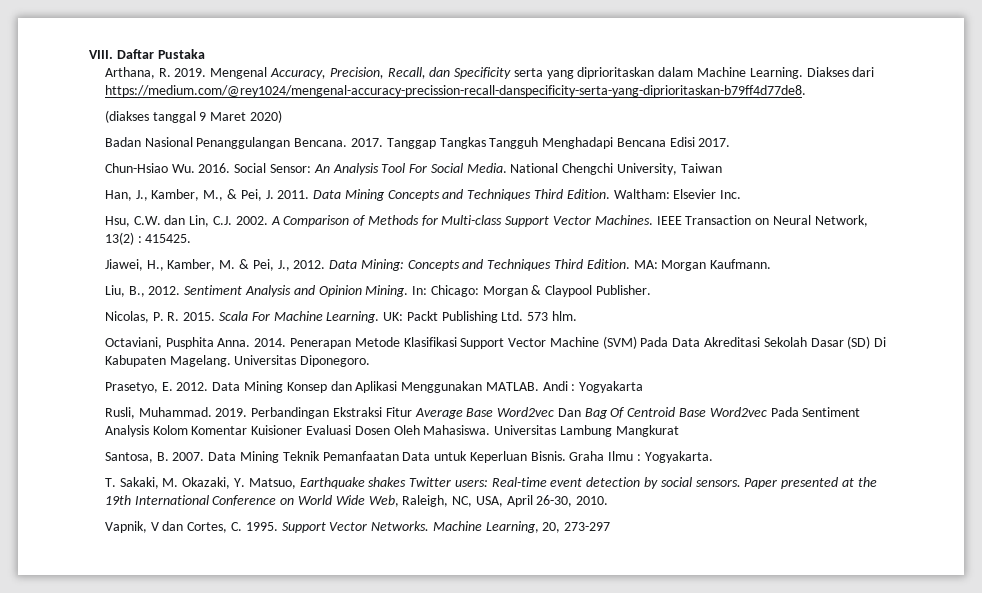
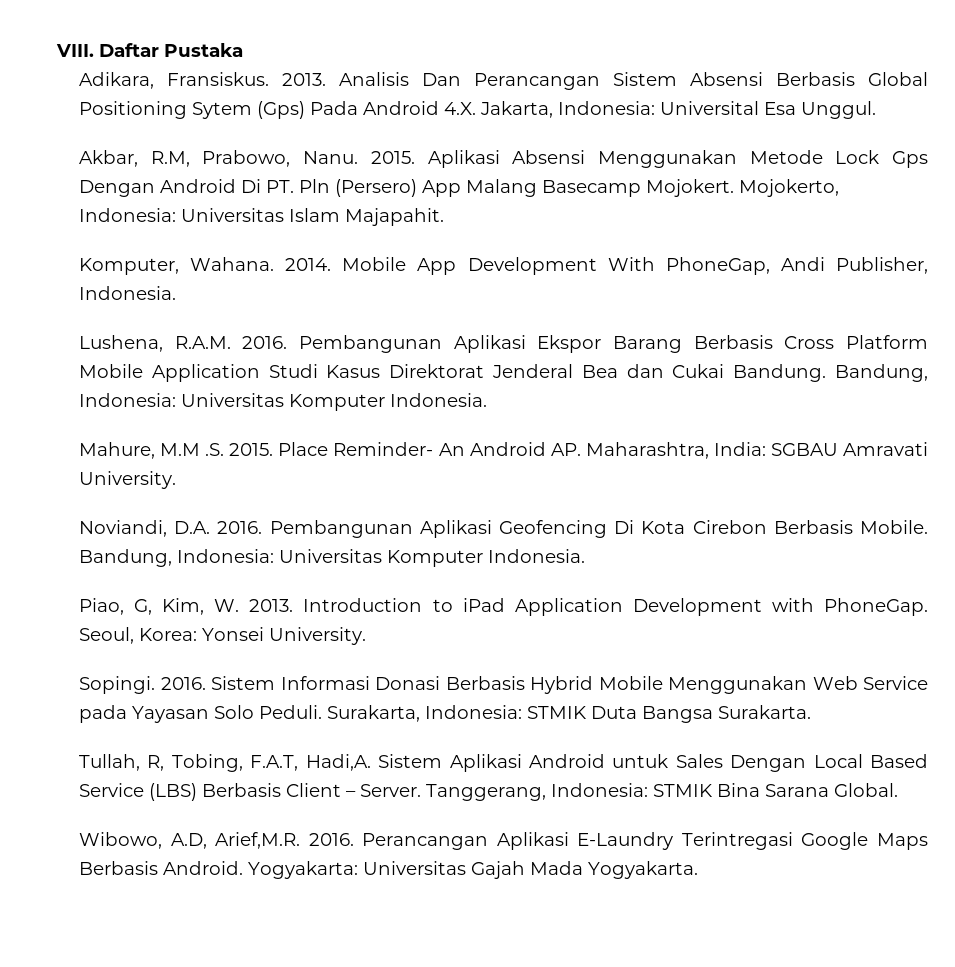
[104,67,875,79] [104,85,806,97] [104,110,283,123] [104,137,731,149] [104,163,722,175] [104,189,742,201] [104,215,868,227] [104,232,192,245] [104,259,772,271] [104,285,652,297] [104,311,578,323] [104,336,887,349] [104,355,371,367] [104,381,644,393] [104,407,861,419] [104,425,679,437] [104,451,713,463] [104,477,877,489] [104,495,609,507] [104,521,611,533] Arthana, R. 2019. Mengenal Accuracy, Precision, Recall, dan Specificity serta yang diprioritaskan dalam Machine Learning. Diakses dari https://medium.com/@rey1024/mengenal-accuracy-precission-recall-danspecificity-serta-yang-diprioritaskan-b79ff4d77de8. // (diakses tanggal 9 Maret 2020) // Badan Nasional Penanggulangan Bencana. 2017. Tanggap Tangkas Tangguh Menghadapi Bencana Edisi 2017. // Chun-Hsiao Wu. 2016. Social Sensor: An Analysis Tool For Social Media. National Chengchi University, Taiwan // Han, J., Kamber, M., & Pei, J. 2011. Data Mining Concepts and Techniques Third Edition. Waltham: Elsevier Inc. // Hsu, C.W. dan Lin, C.J. 2002. A Comparison of Methods for Multi-class Support Vector Machines. IEEE Transaction on Neural Network, 13(2) : 415425. // Jiawei, H., Kamber, M. & Pei, J., 2012. Data Mining: Concepts and Techniques Third Edition. MA: Morgan Kaufmann. // Liu, B., 2012. Sentiment Analysis and Opinion Mining. In: Chicago: Morgan & Claypool Publisher. // Nicolas, P. R. 2015. Scala For Machine Learning. UK: Packt Publishing Ltd. 573 hlm. // Octaviani, Pusphita Anna. 2014. Penerapan Metode Klasifikasi Support Vector Machine (SVM) Pada Data Akreditasi Sekolah Dasar (SD) Di Kabupaten Magelang. Universitas Diponegoro. // Prasetyo, E. 2012. Data Mining Konsep dan Aplikasi Menggunakan MATLAB. Andi : Yogyakarta // Rusli, Muhammad. 2019. Perbandingan Ekstraksi Fitur Average Base Word2vec Dan Bag Of Centroid Base Word2vec Pada Sentiment Analysis Kolom Komentar Kuisioner Evaluasi Dosen Oleh Mahasiswa. Universitas Lambung Mangkurat // Santosa, B. 2007. Data Mining Teknik Pemanfaatan Data untuk Keperluan Bisnis. Graha Ilmu : Yogyakarta. // T. Sakaki, M. Okazaki, Y. Matsuo, Earthquake shakes Twitter users: Real-time event detection by social sensors. Paper presented at the 19th International Conference on World Wide Web, Raleigh, NC, USA, April 26-30, 2010. // Vapnik, V dan Cortes, C. 1995. Support Vector Networks. Machine Learning, 20, 273-297 -> [79,72,929,90] [79,101,877,119] [79,150,928,168] [79,179,840,197] [79,208,445,226] [79,257,929,275] [79,286,177,300] [79,335,928,353] [79,364,928,382] [79,393,488,411] [79,442,928,459] [79,471,177,489] [79,520,928,538] [79,549,586,567] [79,598,928,616] [79,627,367,645] [79,676,928,694] [79,705,812,723] [79,754,928,772] [79,783,899,801] [79,832,928,850] [79,861,699,879] Adikara, Fransiskus. 2013. Analisis Dan Perancangan Sistem Absensi Berbasis Global Positioning Sytem (Gps) Pada Android 4.X. Jakarta, Indonesia: Universital Esa Unggul. // Akbar, R.M, Prabowo, Nanu. 2015. Aplikasi Absensi Menggunakan Metode Lock Gps Dengan Android Di PT. Pln (Persero) App Malang Basecamp Mojokert. Mojokerto, Indonesia: Universitas Islam Majapahit. // Komputer, Wahana. 2014. Mobile App Development With PhoneGap, Andi Publisher, Indonesia. // Lushena, R.A.M. 2016. Pembangunan Aplikasi Ekspor Barang Berbasis Cross Platform Mobile Application Studi Kasus Direktorat Jenderal Bea dan Cukai Bandung. Bandung, Indonesia: Universitas Komputer Indonesia. // Mahure, M.M .S. 2015. Place Reminder- An Android AP. Maharashtra, India: SGBAU Amravati University. // Noviandi, D.A. 2016. Pembangunan Aplikasi Geofencing Di Kota Cirebon Berbasis Mobile. Bandung, Indonesia: Universitas Komputer Indonesia. // Piao, G, Kim, W. 2013. Introduction to iPad Application Development with PhoneGap. Seoul, Korea: Yonsei University. // Sopingi. 2016. Sistem Informasi Donasi Berbasis Hybrid Mobile Menggunakan Web Service pada Yayasan Solo Peduli. Surakarta, Indonesia: STMIK Duta Bangsa Surakarta. // Tullah, R, Tobing, F.A.T, Hadi,A. Sistem Aplikasi Android untuk Sales Dengan Local Based Service (LBS) Berbasis Client – Server. Tanggerang, Indonesia: STMIK Bina Sarana Global. // Wibowo, A.D, Arief,M.R. 2016. Perancangan Aplikasi E-Laundry Terintregasi Google Maps Berbasis Android. Yogyakarta: Universitas Gajah Mada Yogyakarta.

